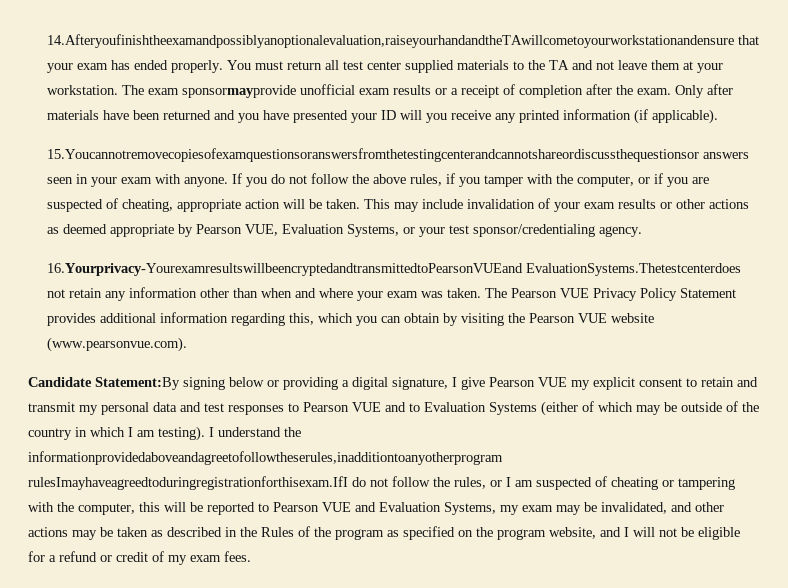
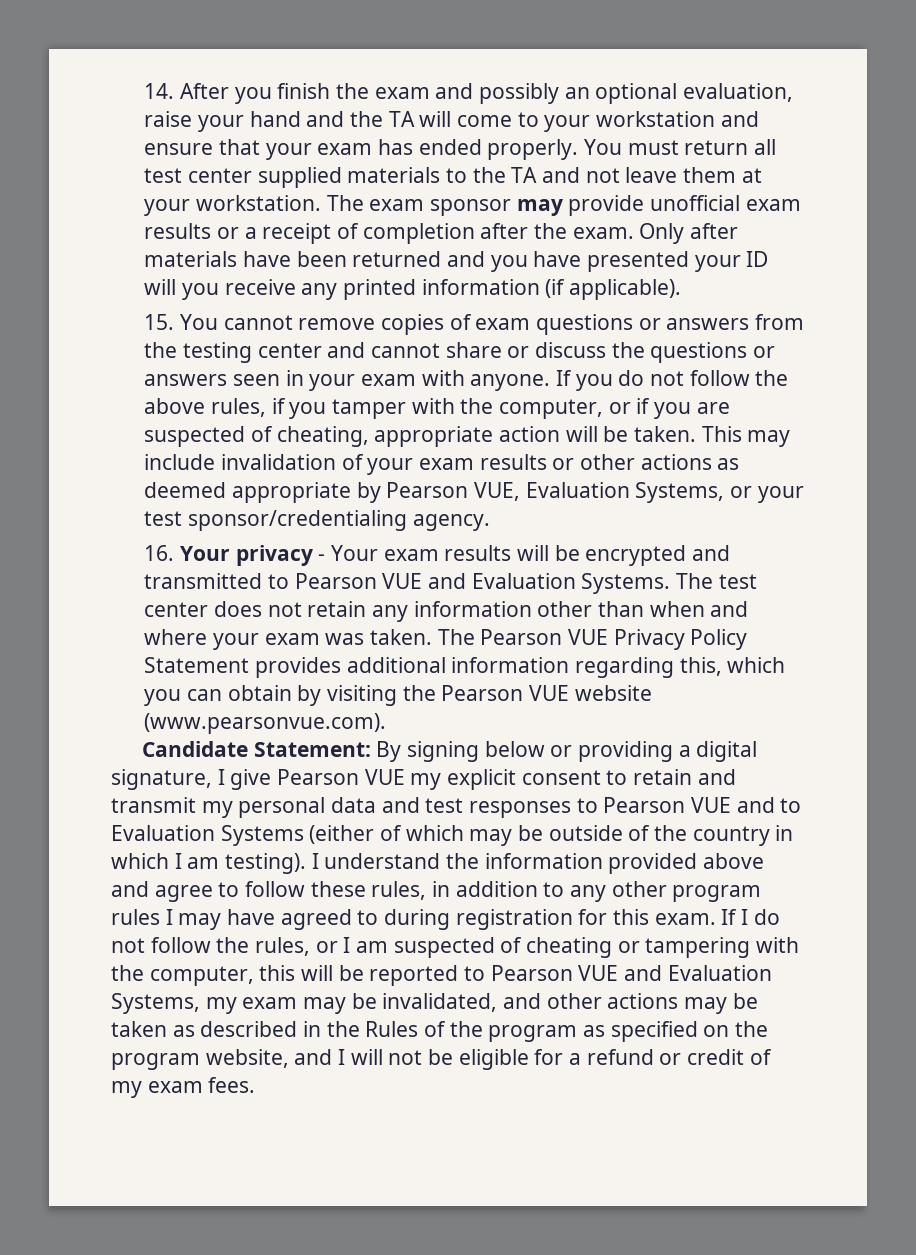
[47,34,735,48] 14.Afteryoufinishtheexamandpossiblyanoptionalevaluation,raiseyourhandandtheTAwillcometoyourworkstationandensure -> [144,83,793,104] [144,111,759,132] [144,143,214,155] 14. After you finish the exam and possibly an optional evaluation, raise your hand and the TA will come to your workstation and ensure
[182,85,297,98] sponsormayprovide -> [429,195,645,216] sponsor may provide
[47,148,700,162] 15.Youcannotremovecopiesofexamquestionsoranswersfromthetestingcenterandcannotshareordiscussthequestionsor -> [144,314,804,335] [144,342,775,363] 15. You cannot remove copies of exam questions or answers from the testing center and cannot share or discuss the questions or
[47,263,742,276] 16.Yourprivacy-YourexamresultswillbeencryptedandtransmittedtoPearsonVUEand EvaluationSystems.Thetestcenterdoes -> [144,545,730,566] [144,573,757,594] [144,601,262,617] 16. Your privacy - Your exam results will be encrypted and transmitted to Pearson VUE and Evaluation Systems. The test center does
[95,377,180,390] Statement:By -> [253,741,402,762] Statement: By
[28,451,503,465] [28,476,348,490] informationprovidedaboveandagreetofollowtheserules,inadditiontoanyotherprogram rulesImayhaveagreedtoduringregistrationforthisexam.IfI -> [484,853,765,874] [111,881,762,902] [111,909,749,930] information provided above and agree to follow these rules, in addition to any other program rules I may have agreed to during registration for this exam. If I

